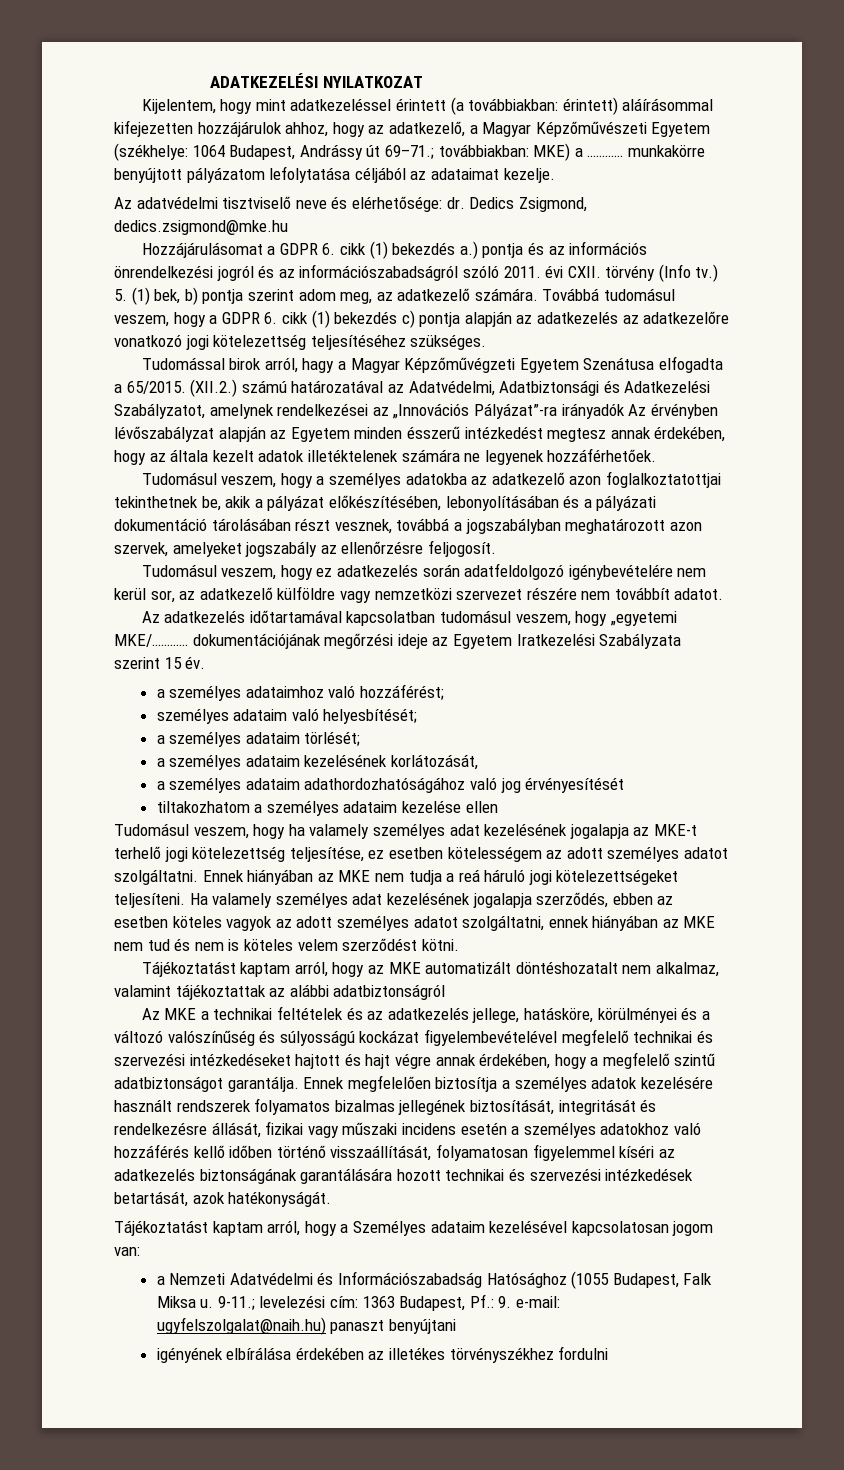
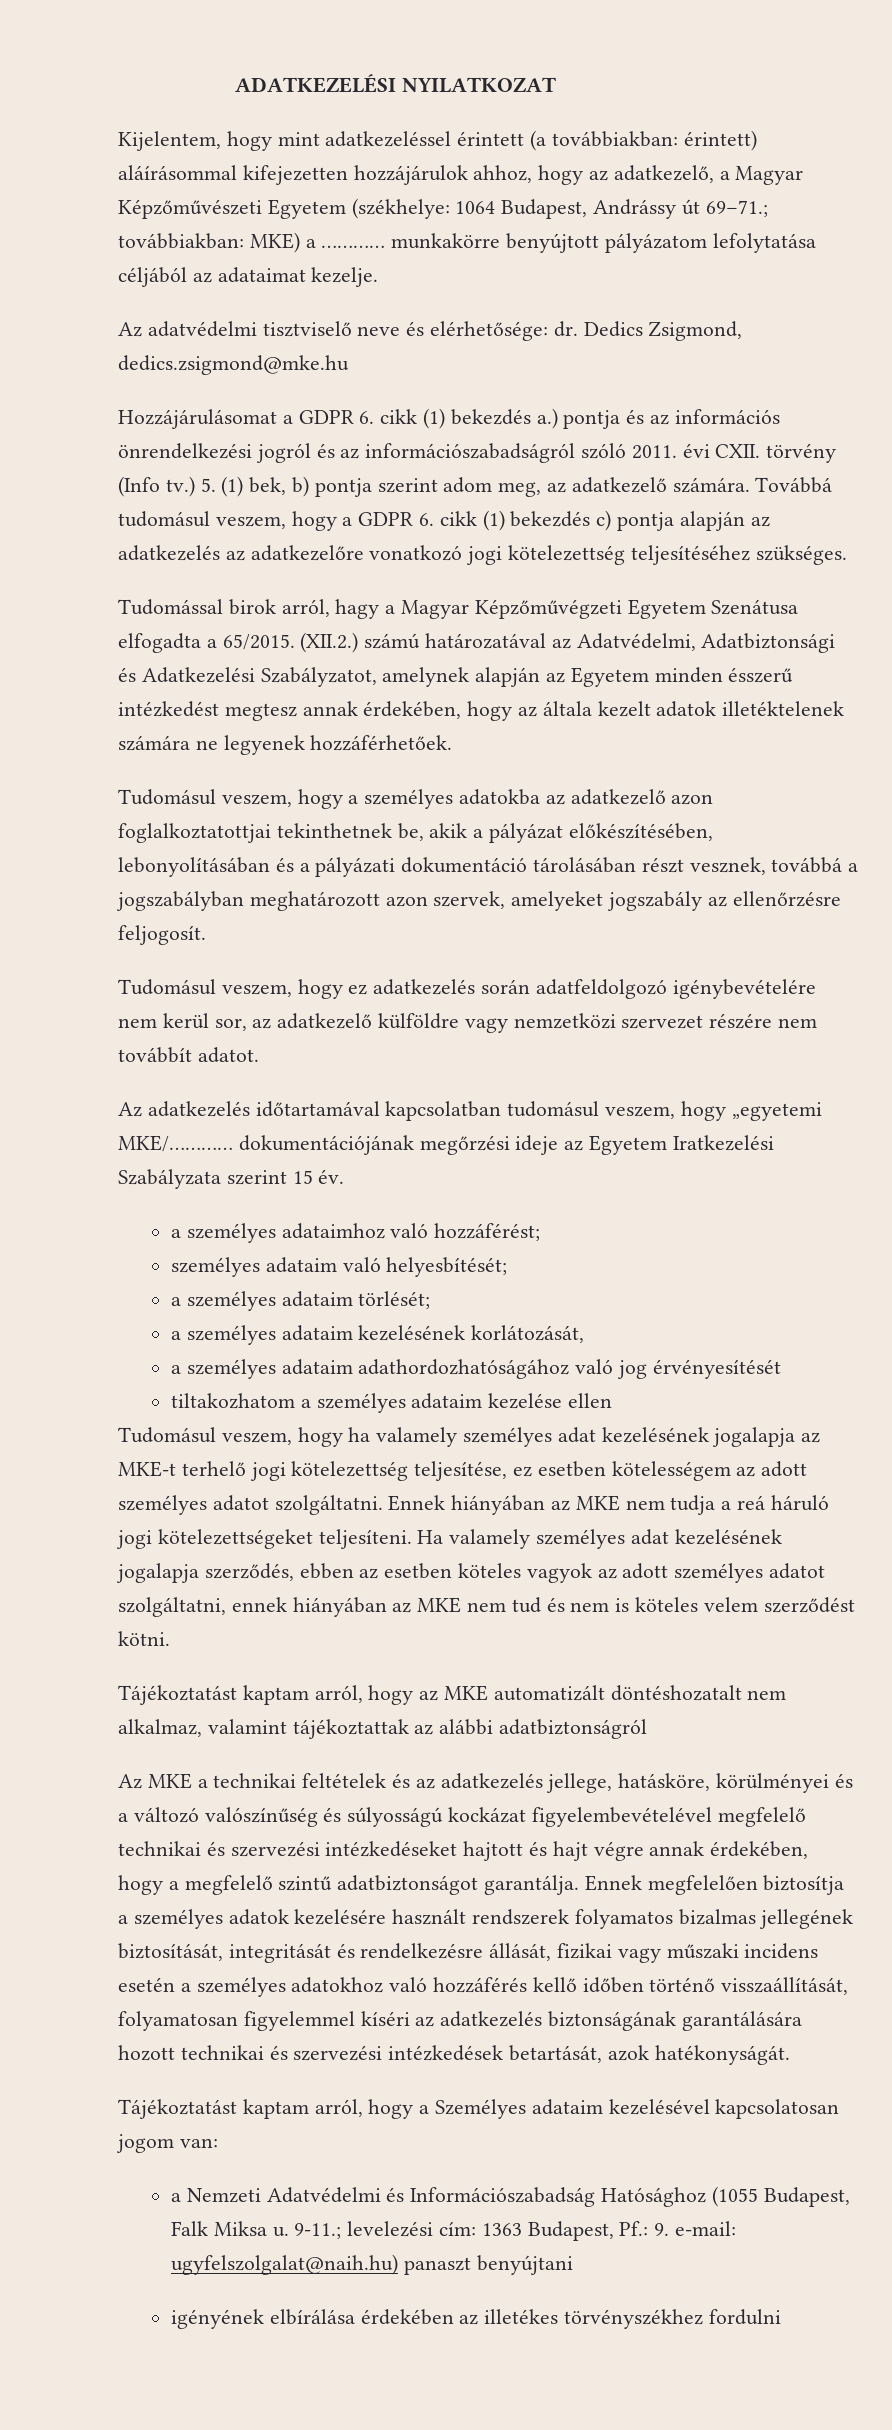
[277,403,718,419] [114,426,214,442] rendelkezései az „Innovációs Pályázat”-ra irányadók Az érvényben lévőszabályzat -> (470, 677) none

